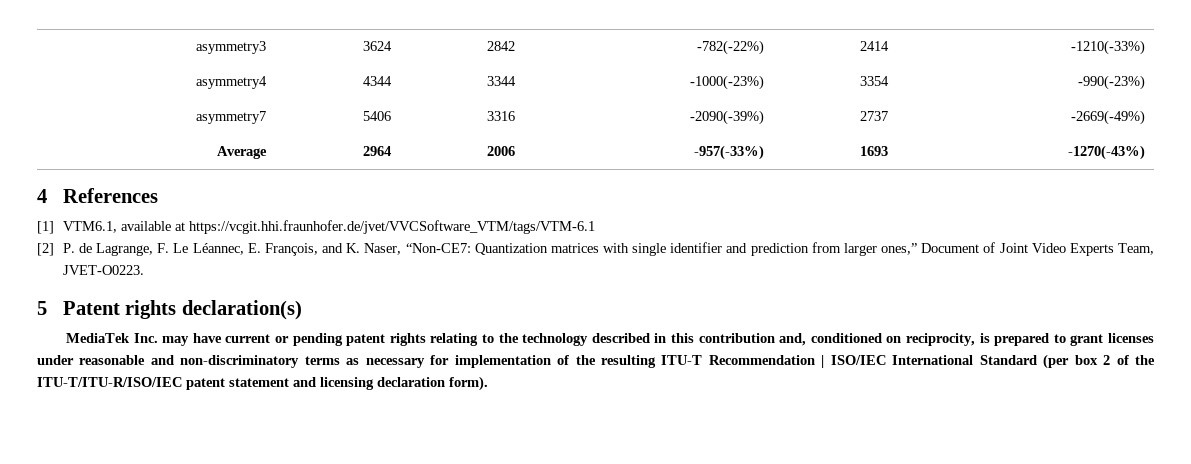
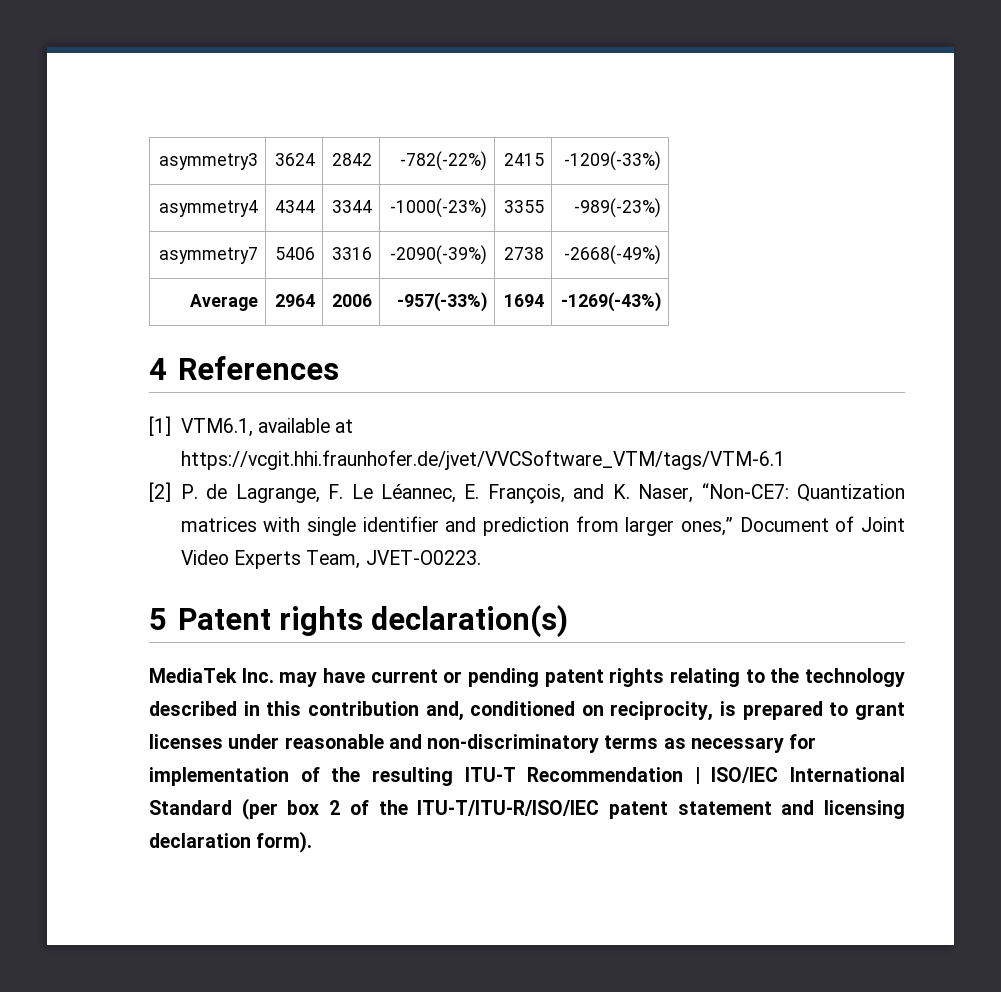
[860,41,890,51] [1071,40,1146,55] 2414 | -1210(-33%) -> [503,153,544,166] [563,151,661,171] 2415 | -1209(-33%)
[860,76,890,86] [1078,75,1146,90] 3354 | -990(-23%) -> [503,200,544,213] [573,198,661,218] 3355 | -989(-23%)
[860,111,889,121] [1071,110,1146,125] 2737 | -2669(-49%) -> [503,247,544,260] [563,245,661,265] 2738 | -2668(-49%)
[860,146,889,156] [1068,145,1146,160] 1693 | -1270(-43%) -> [503,294,544,307] [560,292,661,312] 1694 | -1269(-43%)

